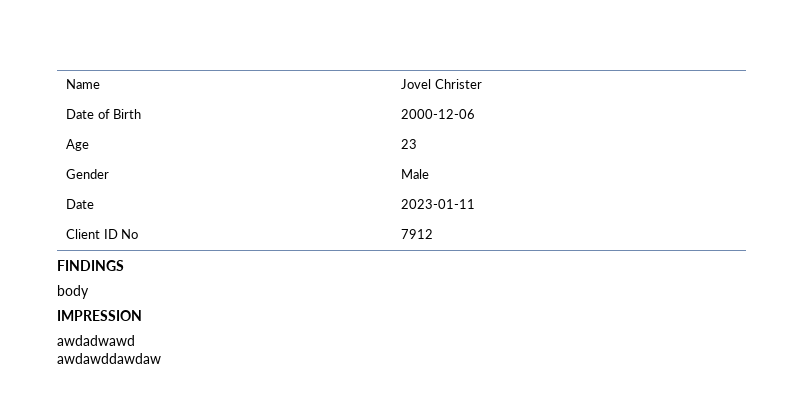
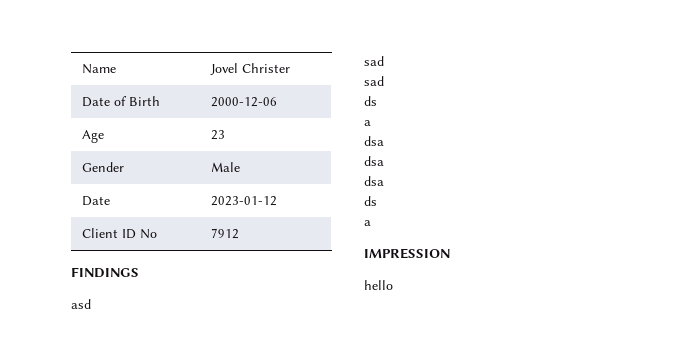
[401,199,476,209] 2023-01-11 -> [210,196,277,206] 2023-01-12
[57,285,89,299] body -> [71,299,91,309] [364,56,384,66] [364,76,384,86] [364,96,377,106] [364,120,371,126] [364,136,384,146] [364,156,384,166] [364,176,384,186] [364,196,377,206] [364,220,371,226] asd // sad // sad // ds // a // dsa // dsa // dsa // ds // a
[57,335,135,346] [57,353,161,364] awdadwawd // awdawddawdaw -> [364,280,393,290] hello

